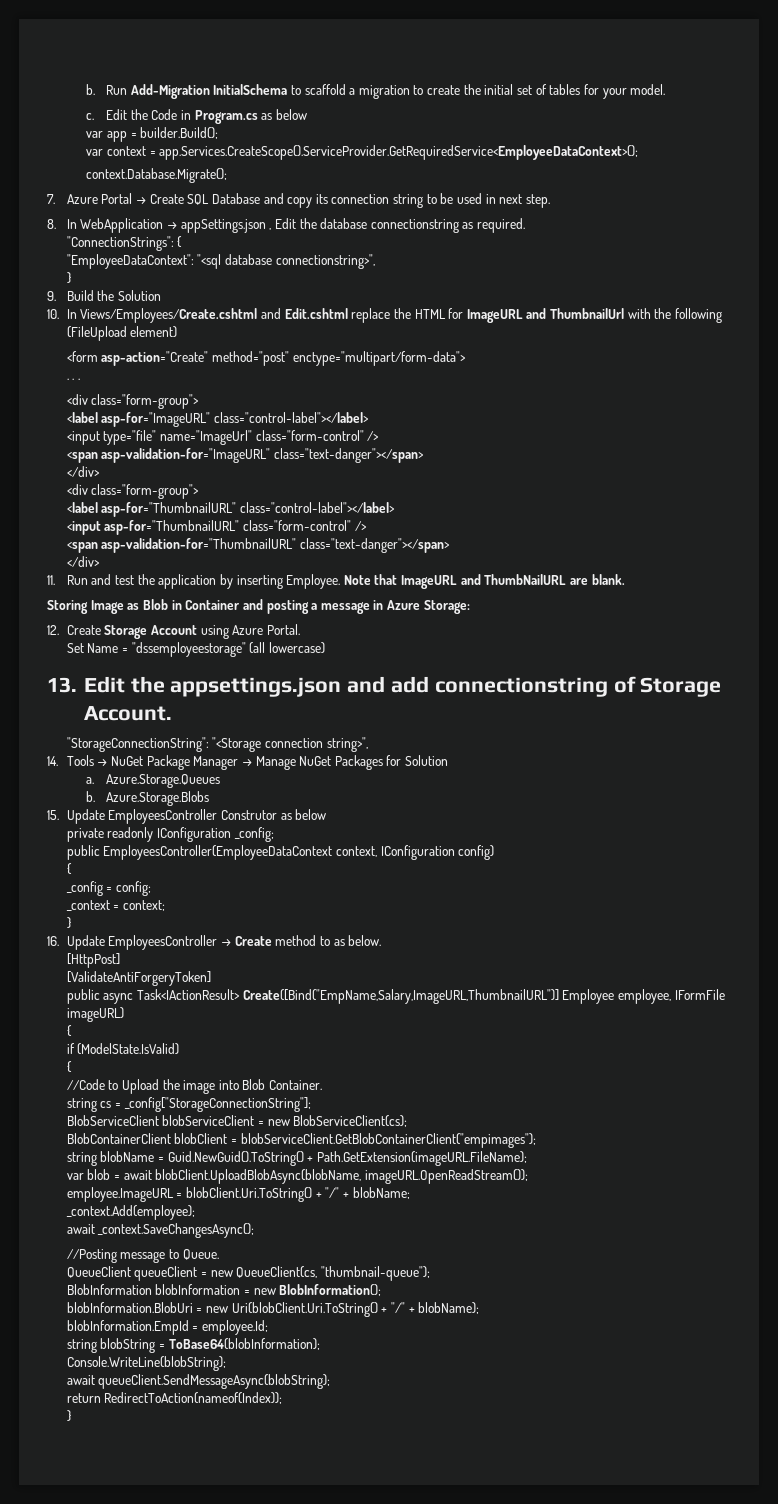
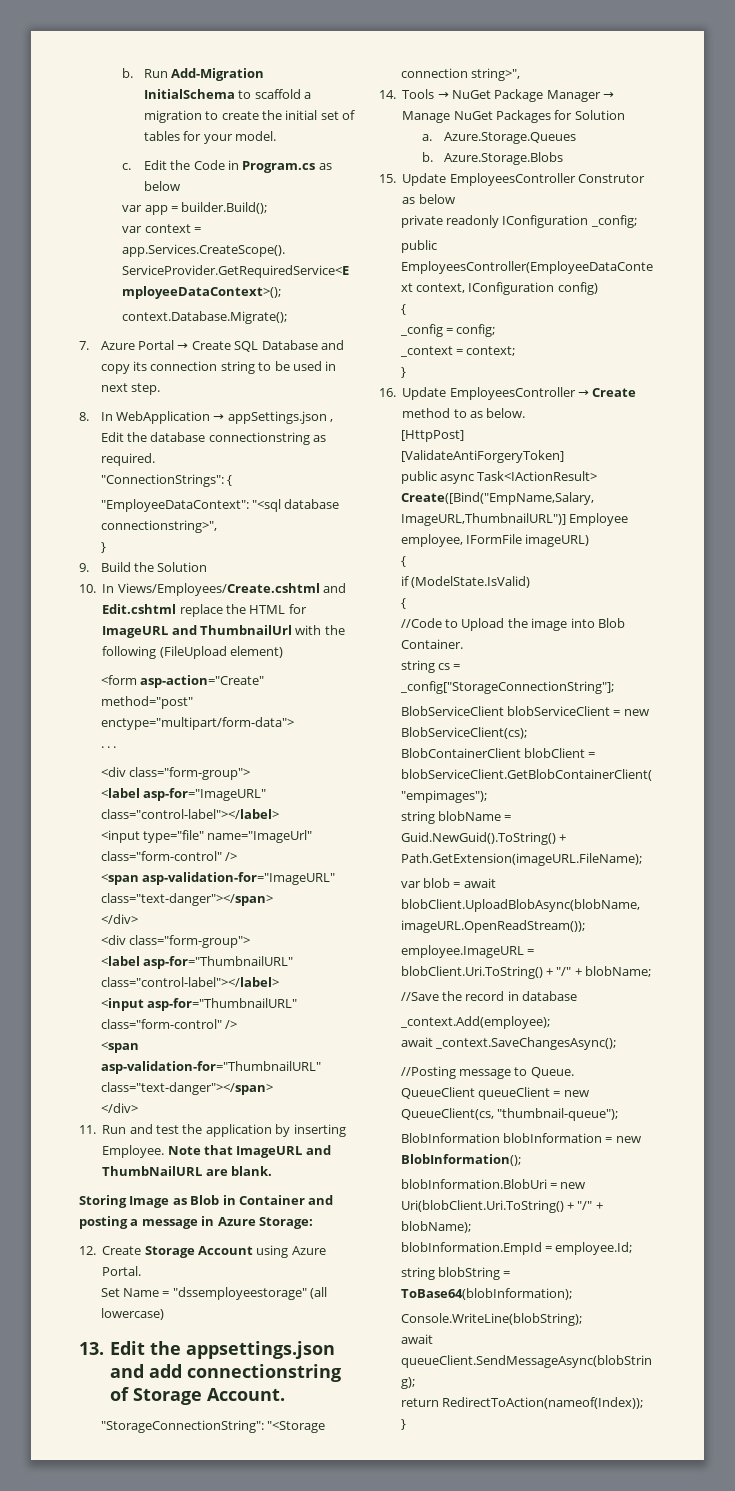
(410, 1193) none -> [400,991,578,1001] // //Save the record in database

